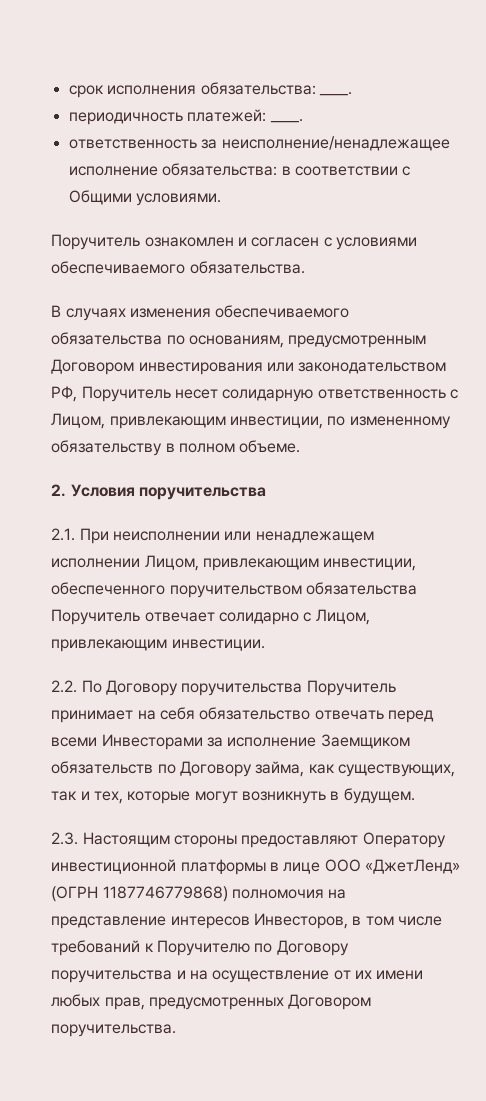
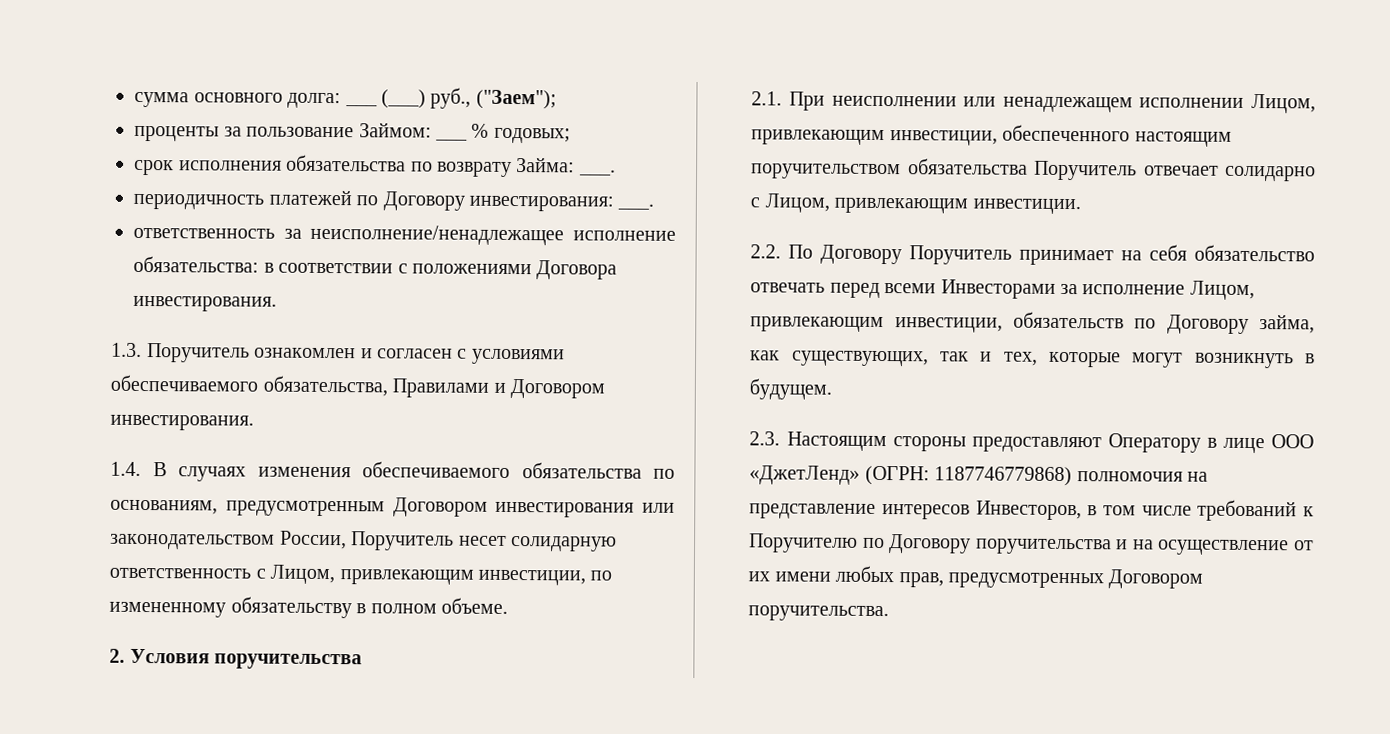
[68,82,352,98] [68,109,303,125] срок исполнения обязательства: ____. // периодичность платежей: ____. -> [134,87,557,110] [134,122,571,144] [134,154,616,178] [133,189,655,212] сумма основного долга: ___ (___) руб., ("Заем"); // проценты за пользование Займом: ___ % годовых; // срок исполнения обязательства по возврату Займа: ___. // периодичность платежей по Договору инвестирования: ___.
[68,190,222,206] Общими условиями. // -> [412,260,618,280] [133,295,278,312] [111,342,143,358] положениями Договора инвестирования. // 1.3.
[189,261,305,274] обязательства. // -> [262,375,606,399] [110,414,255,431] [110,461,142,477] обязательства, Правилами и Договором инвестирования. // 1.4.
[51,386,78,402] РФ, -> [279,530,347,550] России,
(166, 588) none -> [1134,131,1232,147] настоящим
[181,683,303,696] поручительства -> (903, 254) none
[320,734,410,749] Заемщиком -> [1189,280,1255,301] [750,316,1003,333] Лицом, привлекающим инвестиции,
[51,859,266,875] инвестиционной платформы -> (1201, 443) none
[51,886,99,902] (ОГРН -> [864,465,930,486] (ОГРН:

